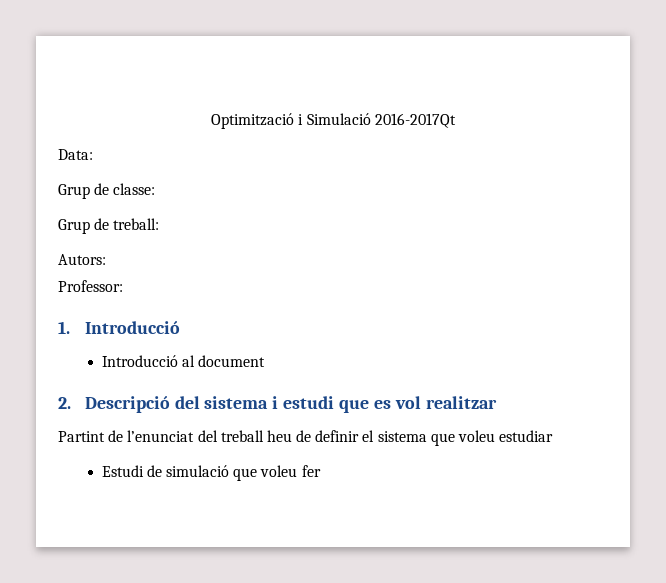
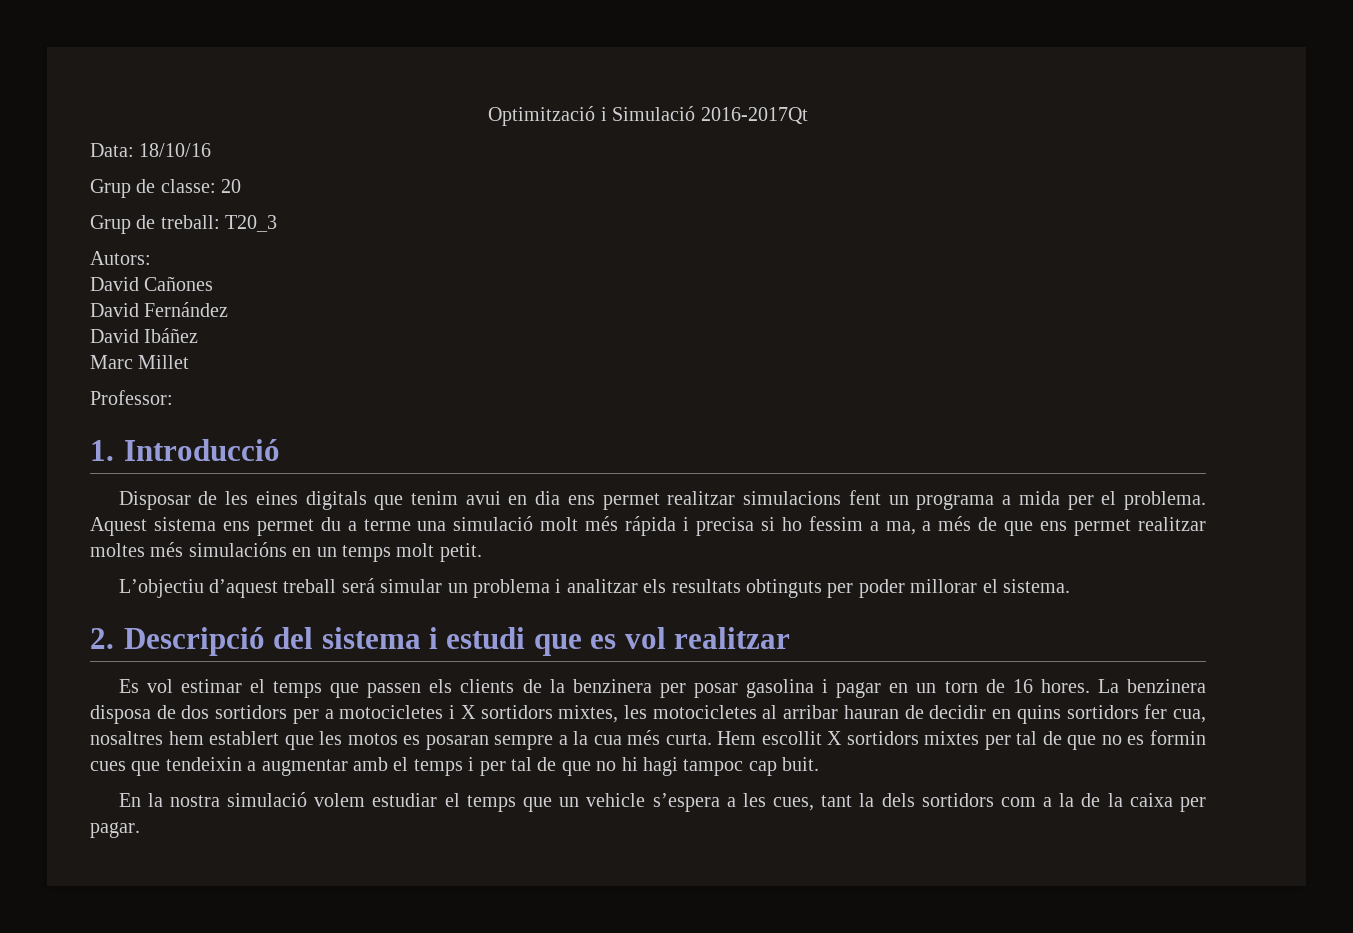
(93, 154) none -> [139,143,212,157] 18/10/16
(156, 189) none -> [221,179,242,193] 20
(160, 224) none -> [225,215,278,232] T20_3
[58,280,123,292] [58,321,180,334] [101,355,266,367] Professor: // 1. Introducció // Introducció al document -> [90,276,214,291] [90,302,229,317] [90,328,199,343] [90,355,190,369] [90,390,173,405] [90,439,280,461] [118,490,1207,510] [90,516,1206,536] [90,542,482,562] [118,578,1071,598] David Cañones // David Fernández // David Ibáñez // Marc Millet // Professor: // 1. Introducció // Disposar de les eines digitals que tenim avui en dia ens permet realitzar simulacions fent un programa a mida per el problema. Aquest sistema ens permet du a terme una simulació molt més rápida i precisa si ho fessim a ma, a més de que ens permet realitzar moltes més simulacións en un temps molt petit. // L’objectiu d’aquest treball será simular un problema i analitzar els resultats obtinguts per poder millorar el sistema.
[58,430,554,446] [101,465,321,481] Partint de l’enunciat del treball heu de definir el sistema que voleu estudiar // Estudi de simulació que voleu fer -> [118,679,1207,698] [90,704,1207,724] [90,730,1206,750] [90,757,820,776] [118,792,1206,812] [90,822,140,838] Es vol estimar el temps que passen els clients de la benzinera per posar gasolina i pagar en un torn de 16 hores. La benzinera disposa de dos sortidors per a motocicletes i X sortidors mixtes, les motocicletes al arribar hauran de decidir en quins sortidors fer cua, nosaltres hem establert que les motos es posaran sempre a la cua més curta. Hem escollit X sortidors mixtes per tal de que no es formin cues que tendeixin a augmentar amb el temps i per tal de que no hi hagi tampoc cap buit. // En la nostra simulació volem estudiar el temps que un vehicle s’espera a les cues, tant la dels sortidors com a la de la caixa per pagar.

